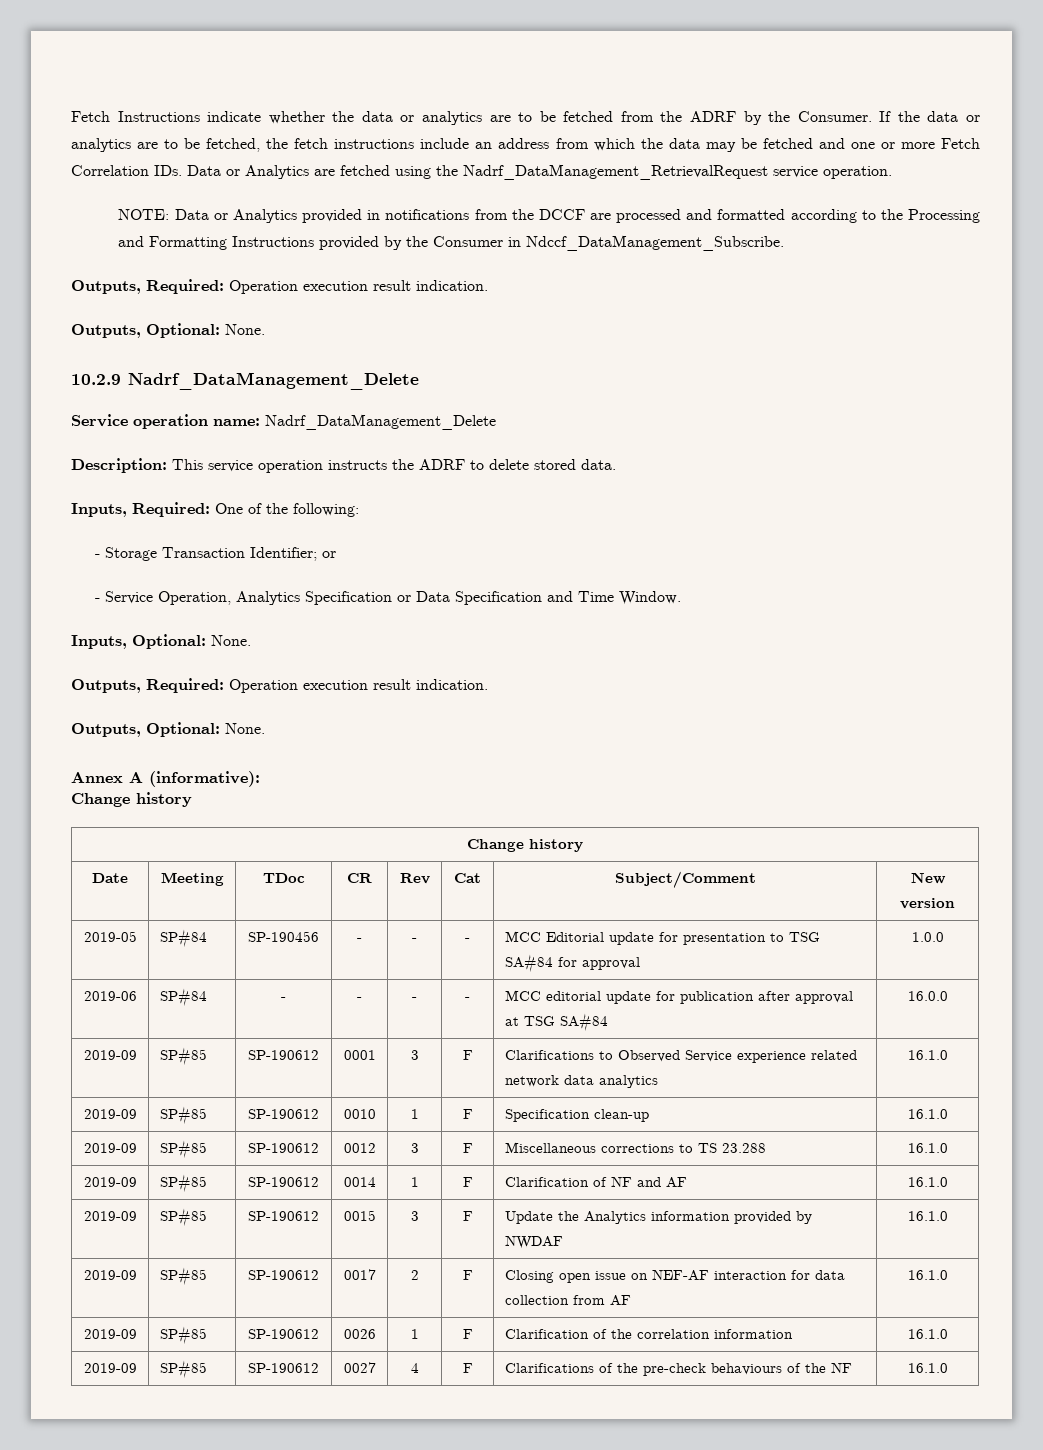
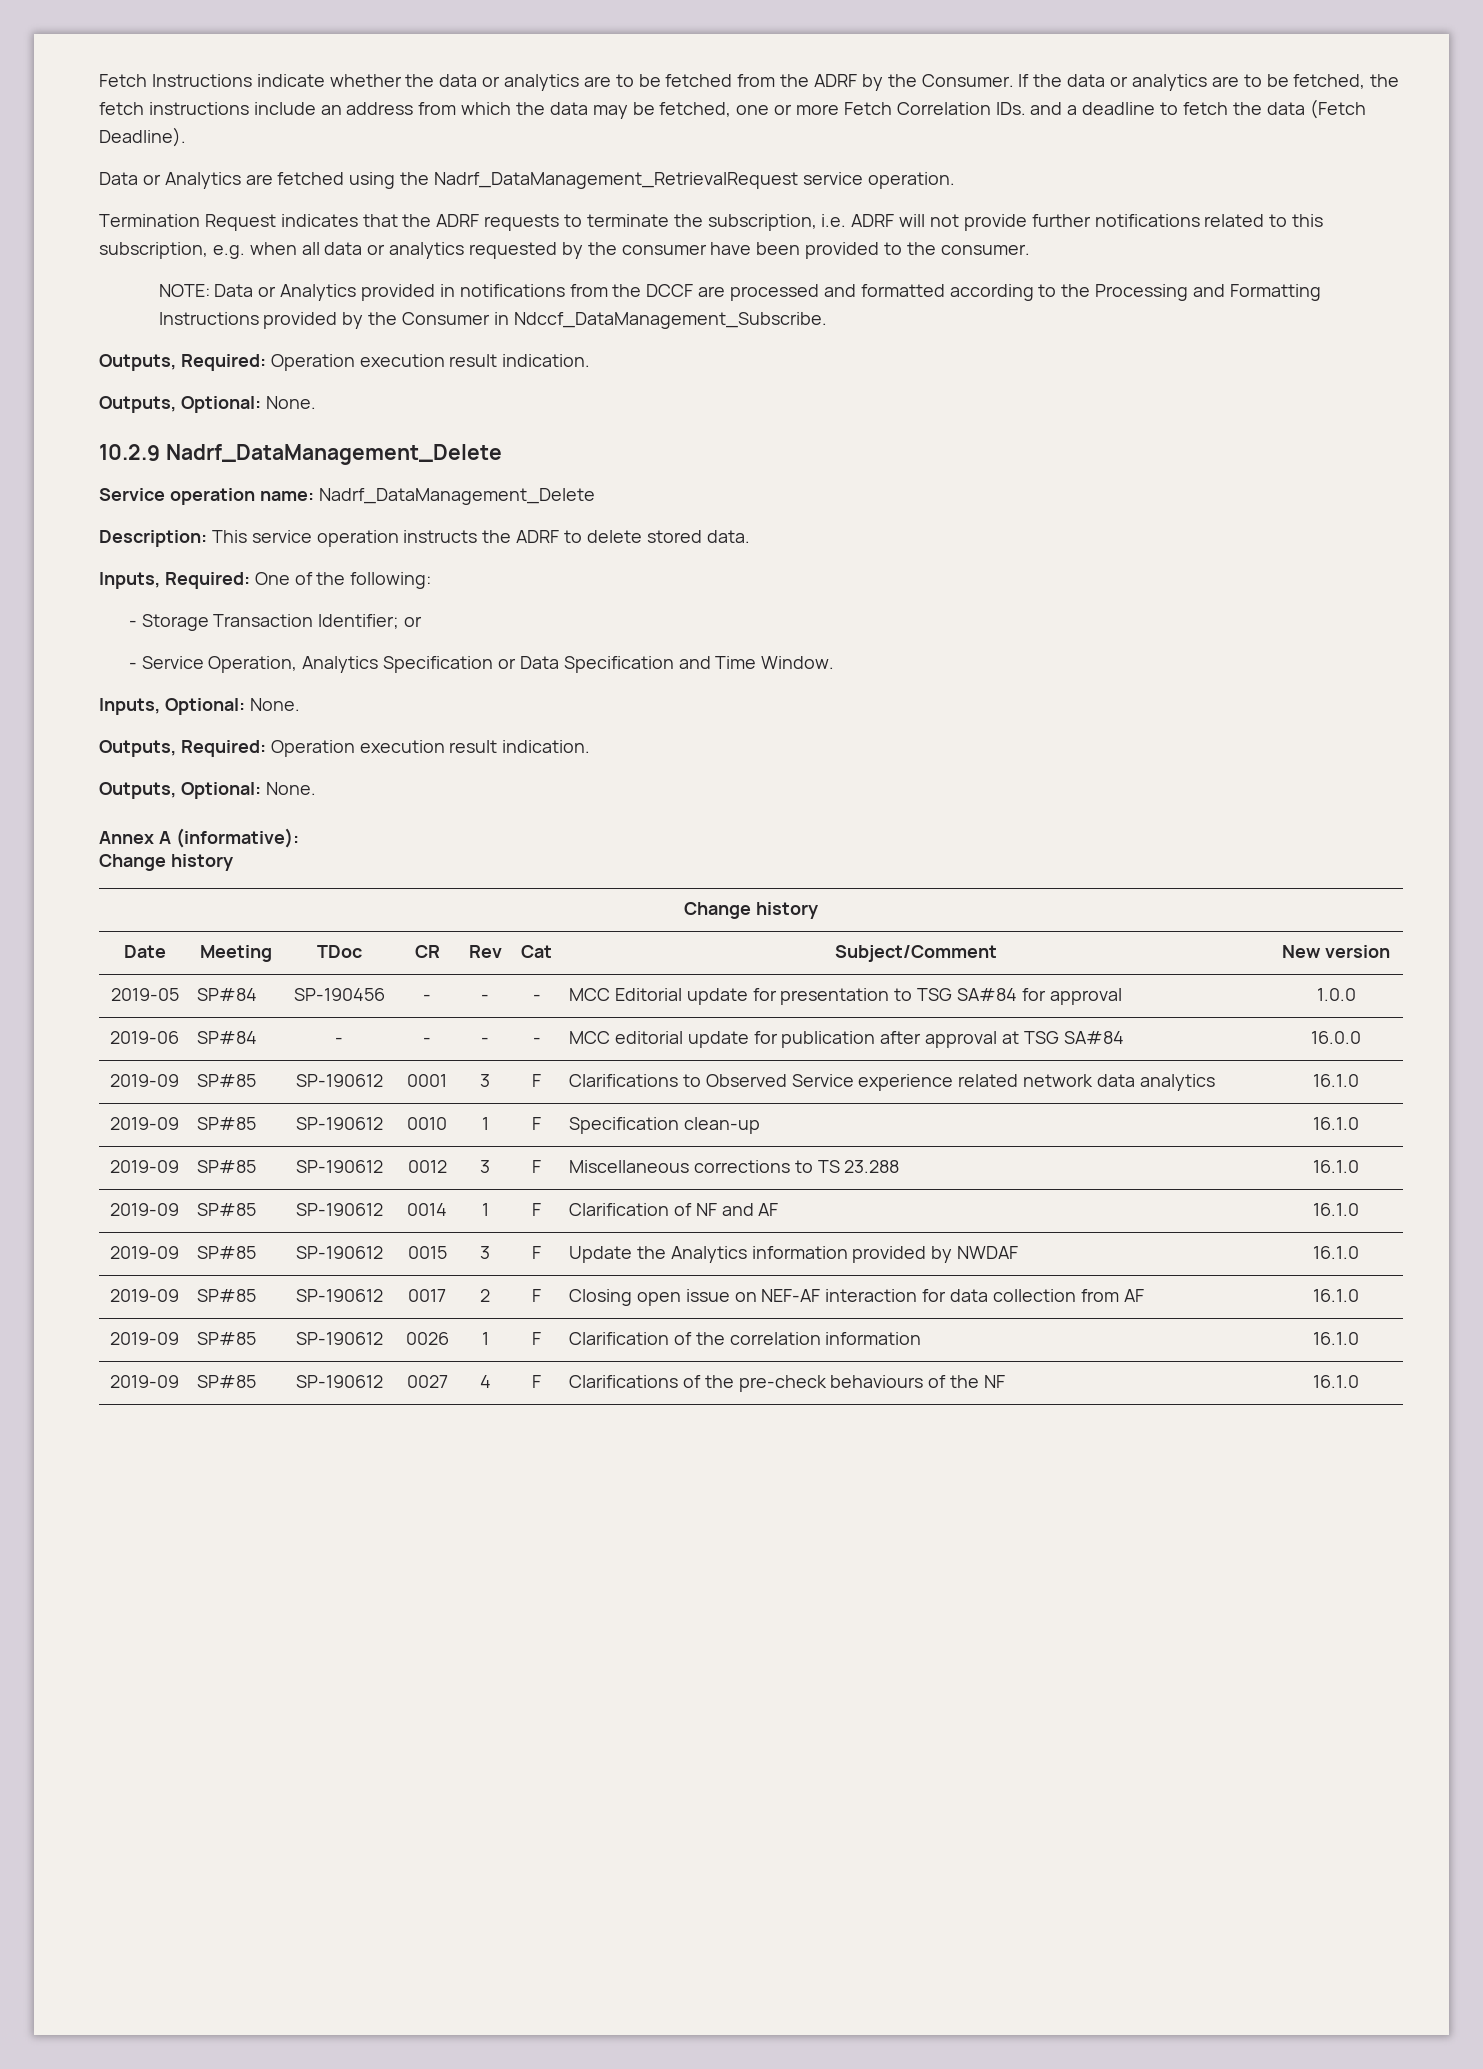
[762,138,845,149] fetched and -> [659,102,732,117] fetched,
(182, 170) none -> [1030,99,1366,119] [99,127,186,147] and a deadline to fetch the data (Fetch Deadline). //
(892, 172) none -> [99,214,1324,231] [99,242,1030,259] // Termination Request indicates that the ADRF requests to terminate the subscription, i.e. ADRF will not provide further notifications related to this subscription, e.g. when all data or analytics requested by the consumer have been provided to the consumer.

